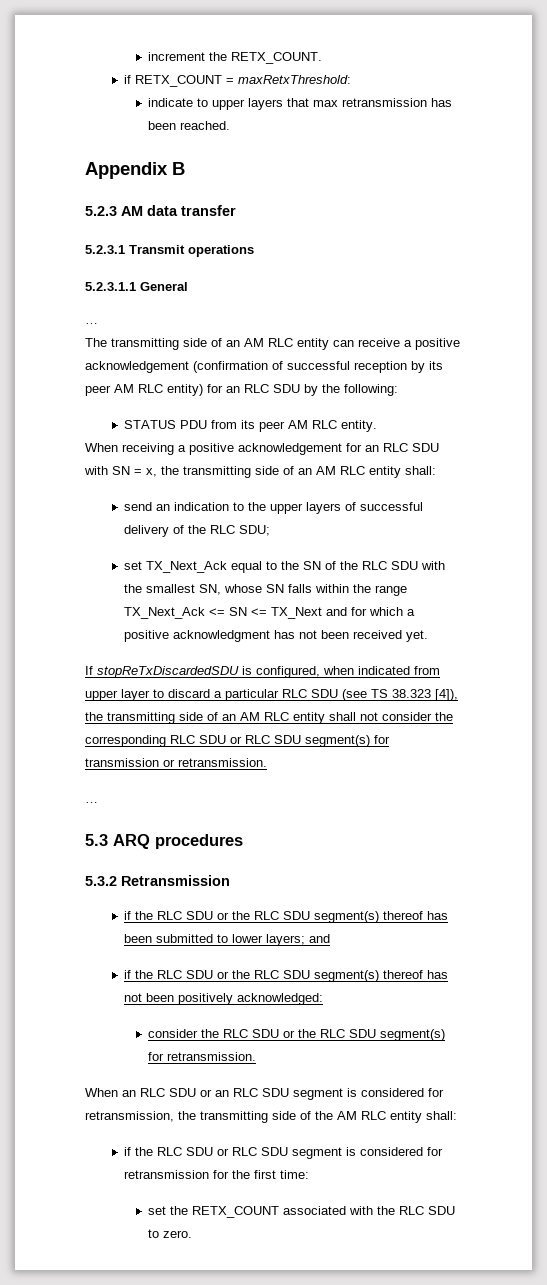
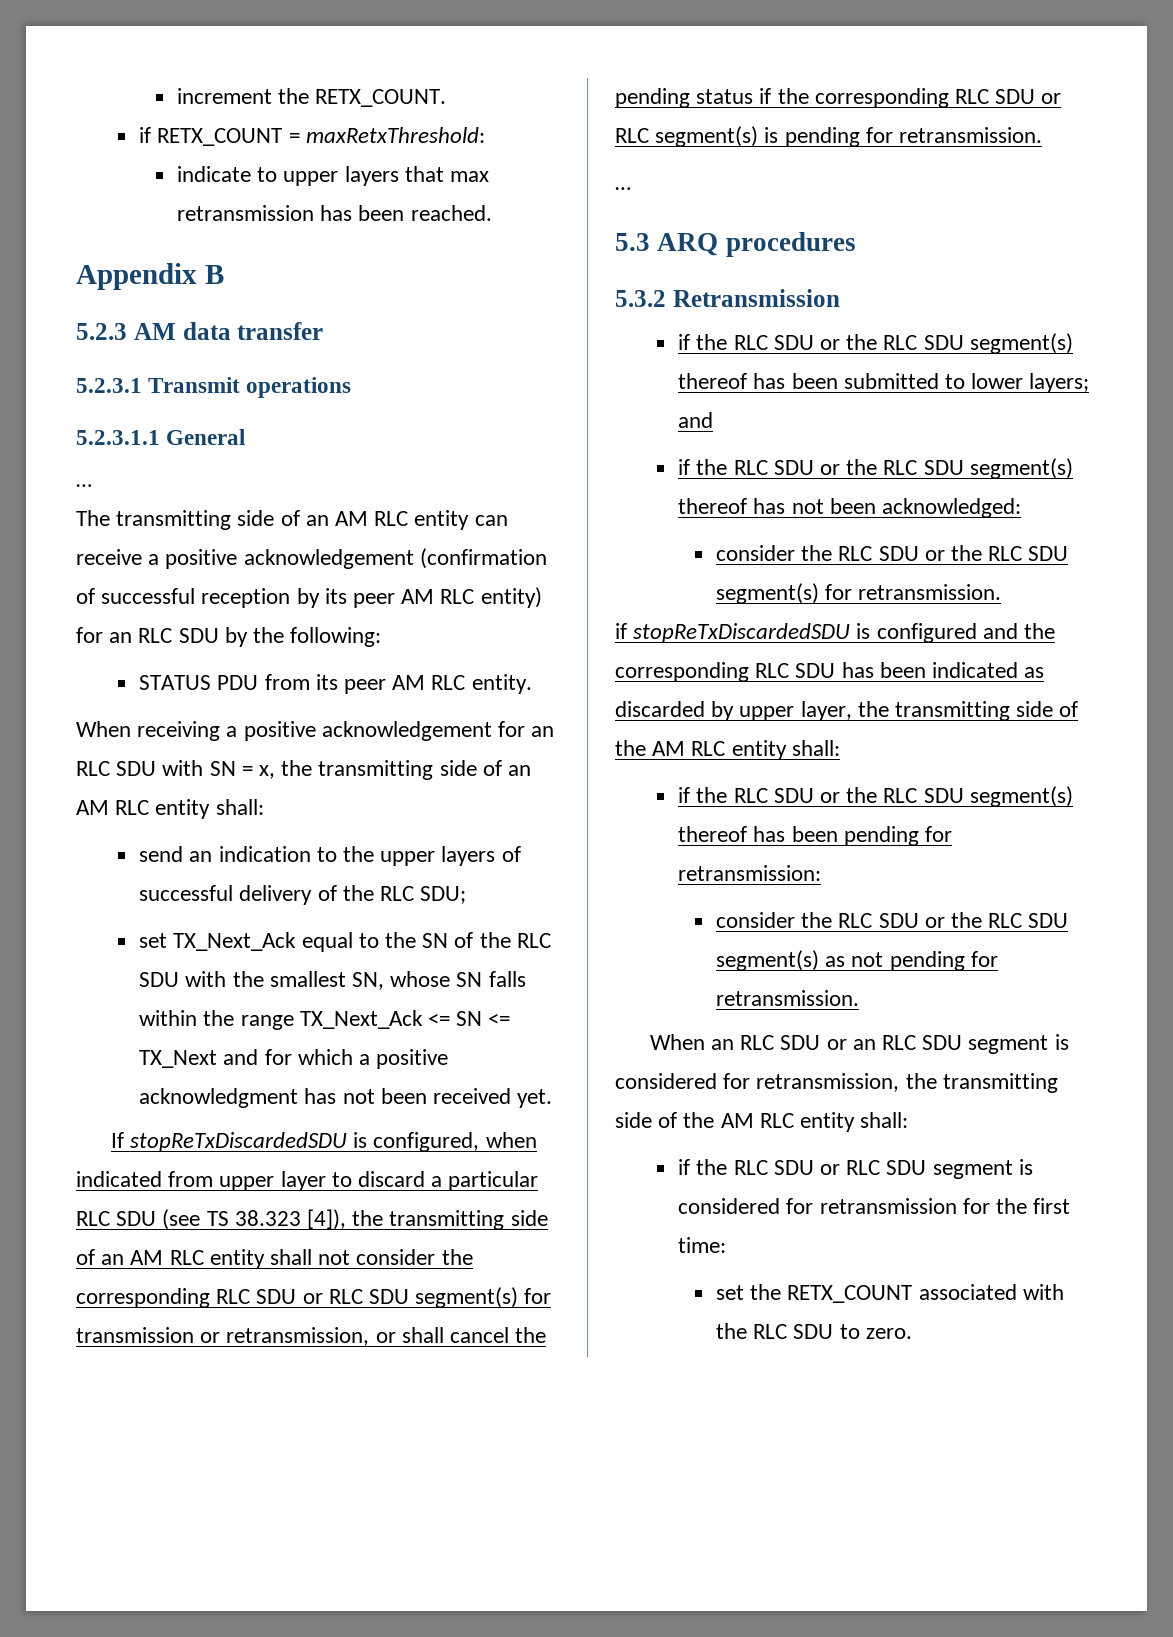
(175, 763) none -> [226,1327,547,1346] [615,88,1062,108] [615,126,893,147] retransmission, or shall cancel the pending status if the corresponding RLC SDU or RLC segment(s) is pending for
[177,993,233,1005] positively -> (876, 506) none
(256, 1056) none -> [615,623,1056,643] [615,662,1045,682] [615,701,1079,721] [615,740,840,760] [678,786,1073,807] [678,826,952,846] [678,865,822,881] [715,912,1069,928] [715,950,998,971] [715,990,859,1006] // if stopReTxDiscardedSDU is configured and the corresponding RLC SDU has been indicated as discarded by upper layer, the transmitting side of the AM RLC entity shall: // if the RLC SDU or the RLC SDU segment(s) thereof has been pending for retransmission: // consider the RLC SDU or the RLC SDU segment(s) as not pending for retransmission.

